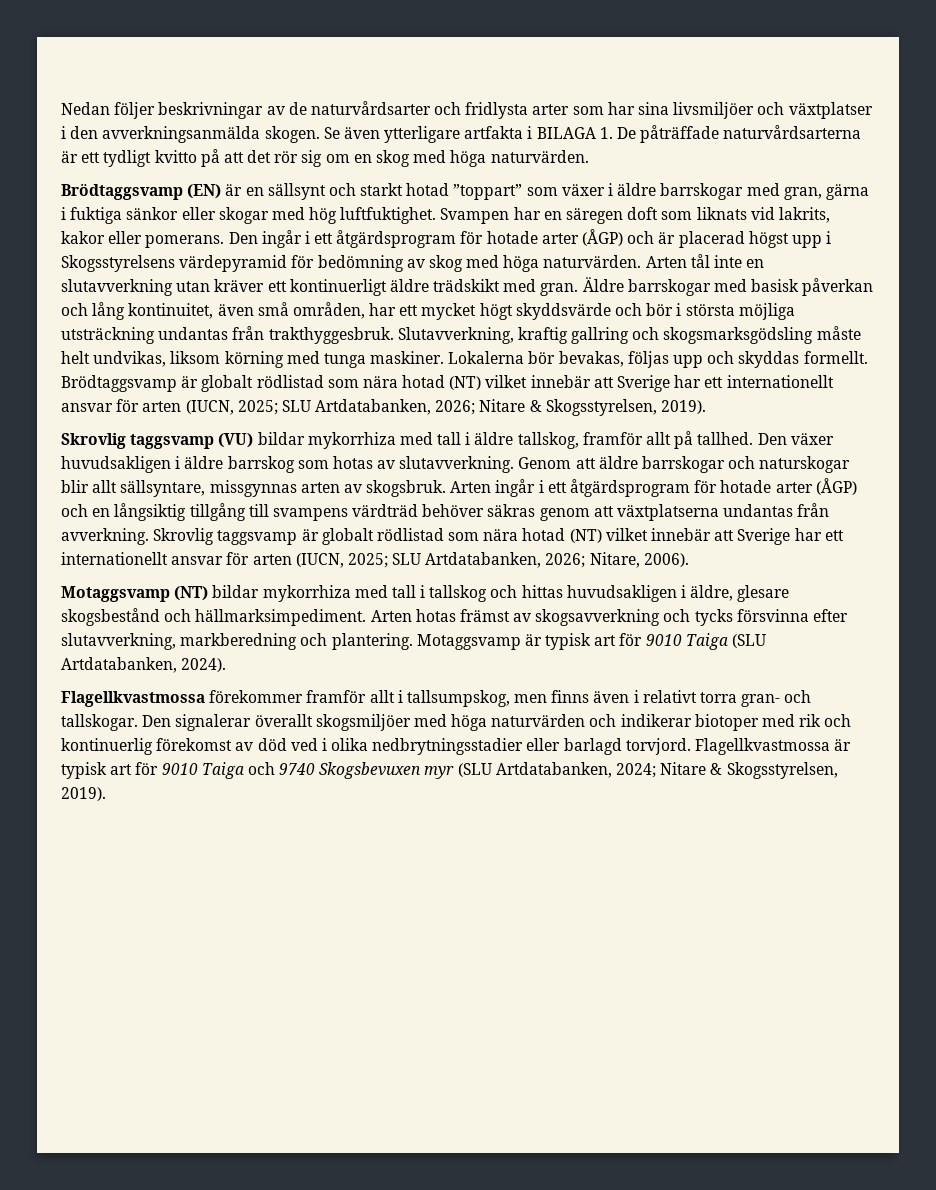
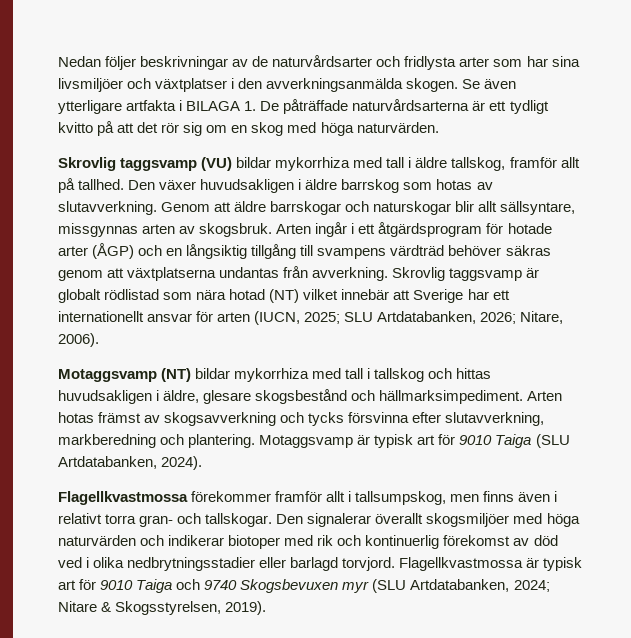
[61,183,869,200] [61,207,830,224] [61,229,832,248] [61,254,765,272] [61,277,874,296] [61,302,795,320] [61,326,861,344] [61,351,868,368] [61,375,834,392] [61,399,707,416] // Brödtaggsvamp (EN) är en sällsynt och starkt hotad ”toppart” som växer i äldre barrskogar med gran, gärna i fuktiga sänkor eller skogar med hög luftfuktighet. Svampen har en säregen doft som liknats vid lakrits, kakor eller pomerans. Den ingår i ett åtgärdsprogram för hotade arter (ÅGP) och är placerad högst upp i Skogsstyrelsens värdepyramid för bedömning av skog med höga naturvärden. Arten tål inte en slutavverkning utan kräver ett kontinuerligt äldre trädskikt med gran. Äldre barrskogar med basisk påverkan och lång kontinuitet, även små områden, har ett mycket högt skyddsvärde och bör i största möjliga utsträckning undantas från trakthyggesbruk. Slutavverkning, kraftig gallring och skogsmarksgödsling måste helt undvikas, liksom körning med tunga maskiner. Lokalerna bör bevakas, följas upp och skyddas formellt. Brödtaggsvamp är globalt rödlistad som nära hotad (NT) vilket innebär att Sverige har ett internationellt ansvar för arten (IUCN, 2025; SLU Artdatabanken, 2026; Nitare & Skogsstyrelsen, 2019). -> (439, 127) none

